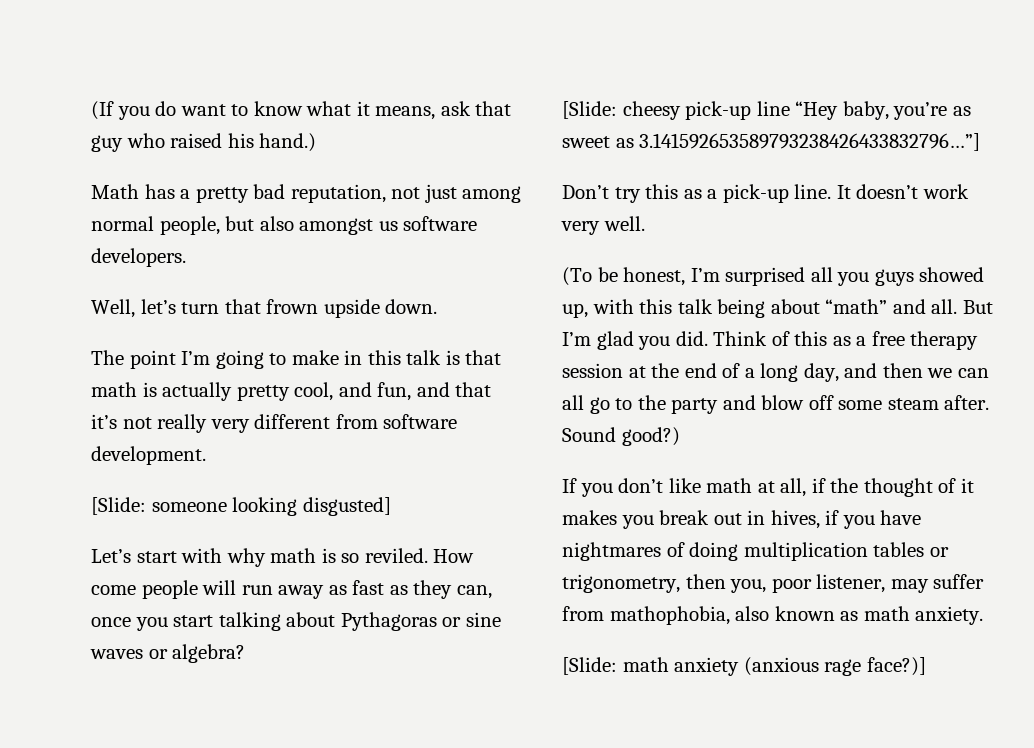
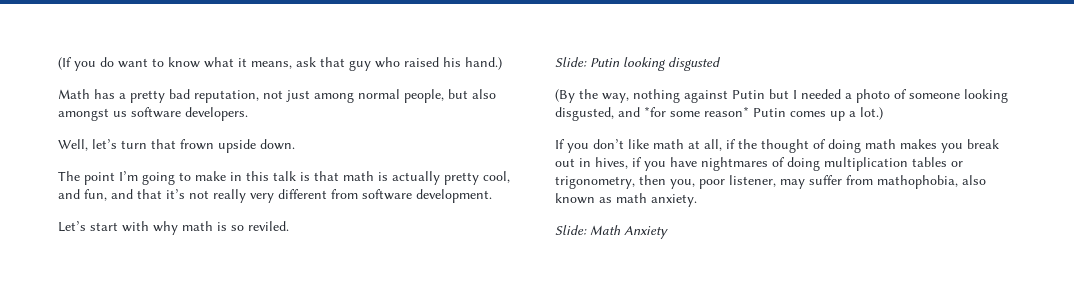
[91,497,391,516] // [Slide: someone looking disgusted] -> (492, 196) none
[433,549,475,563] [91,580,492,599] [91,612,501,631] [90,644,246,663] [562,101,971,120] [562,133,981,151] [562,184,969,203] [561,216,645,235] [562,267,985,286] [562,299,993,318] [562,331,979,350] [562,363,989,382] [562,395,990,414] [562,427,680,446] How come people will run away as fast as they can, once you start talking about Pythagoras or sine waves or algebra? // [Slide: cheesy pick-up line “Hey baby, you’re as sweet as 3.141592653589793238426433832796…”] // Don’t try this as a pick-up line. It doesn’t work very well. // (To be honest, I’m surprised all you guys showed up, with this talk being about “math” and all. But I’m glad you did. Think of this as a free therapy session at the end of a long day, and then we can all go to the party and blow off some steam after. Sound good?) -> [555,57,721,71] [555,89,1008,103] [555,106,883,121] // Slide: Putin looking disgusted // (By the way, nothing against Putin but I needed a photo of someone looking disgusted, and *for some reason* Putin comes up a lot.)
[960,478,974,493] it -> [828,139,896,153] doing math
[562,657,926,676] [Slide: math anxiety (anxious rage face?)] -> [555,225,668,239] Slide: Math Anxiety

